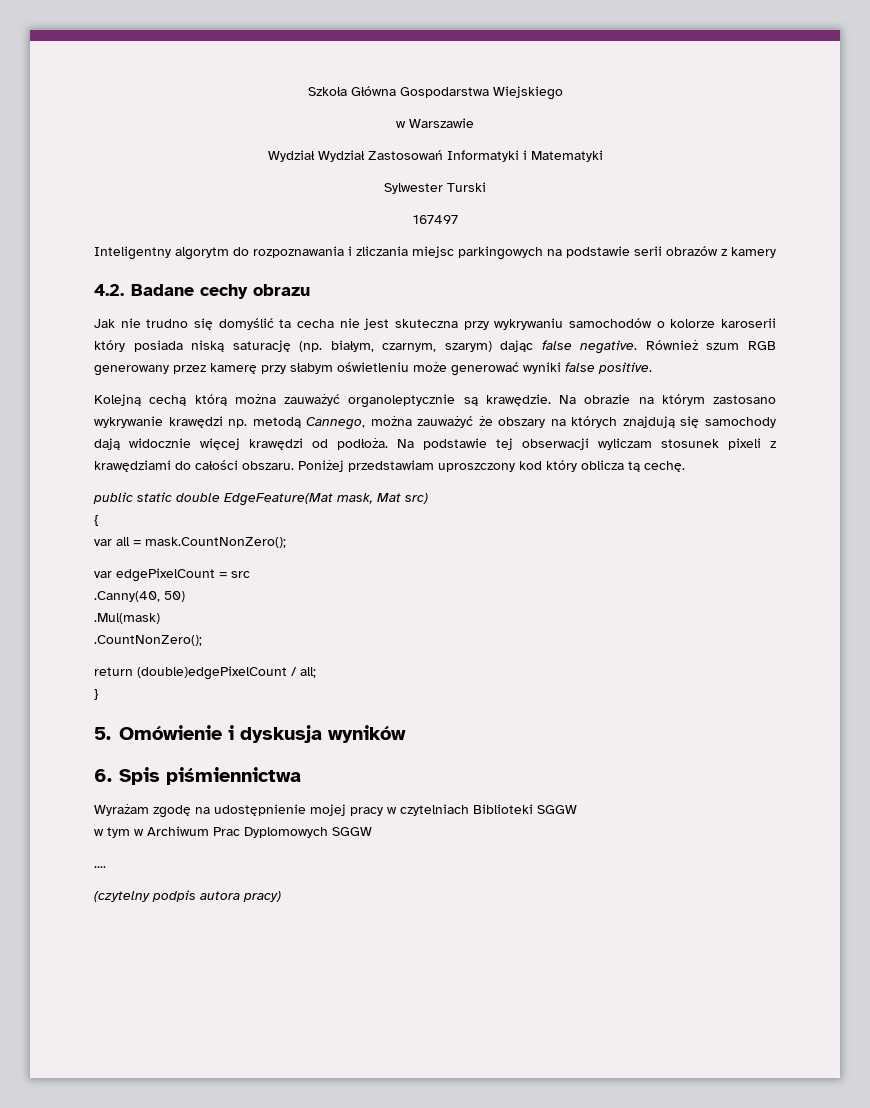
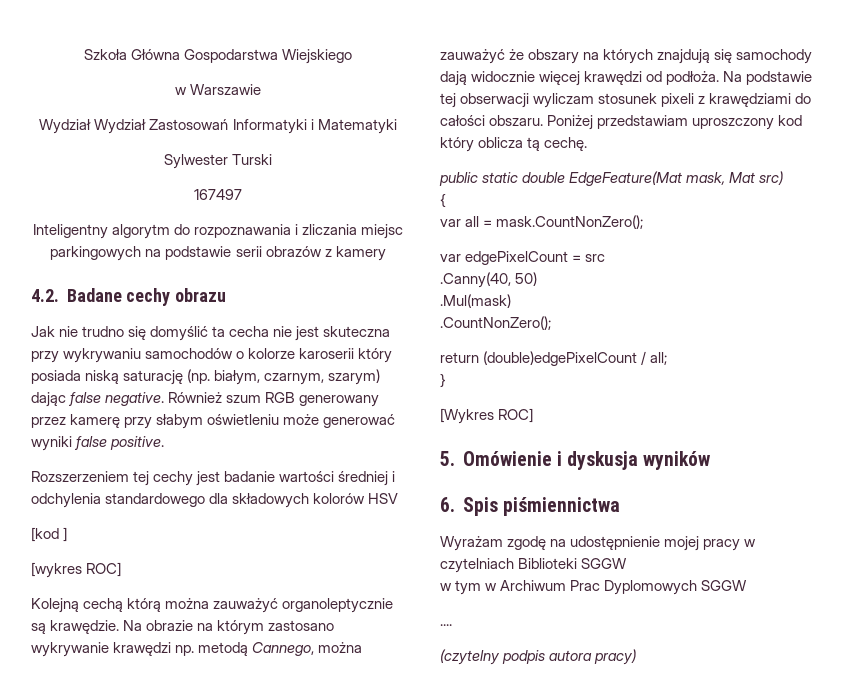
(652, 368) none -> [31,471,396,486] [31,493,399,508] [31,527,68,542] [31,562,122,578] // Rozszerzeniem tej cechy jest badanie wartości średniej i odchylenia standardowego dla składowych kolorów HSV // [kod ] // [wykres ROC]
(98, 694) none -> [440,408,534,424] // [Wykres ROC]

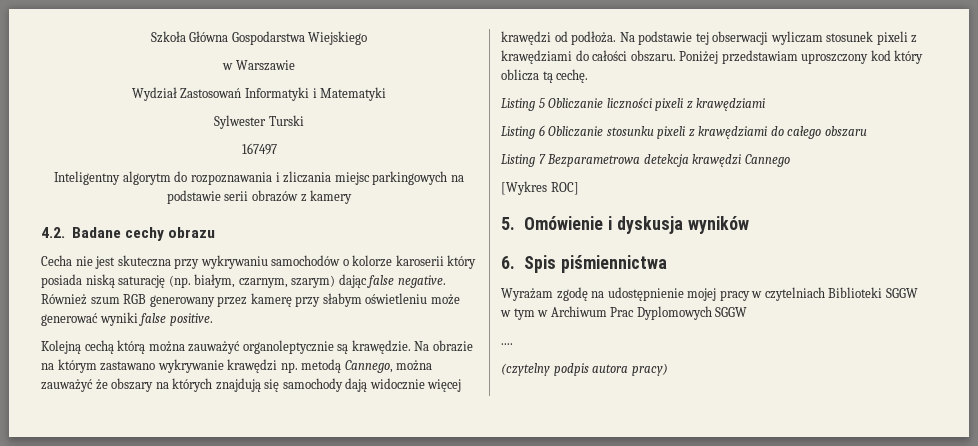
[94,119,147,134] Wydział -> (177, 94) none
[31,326,270,341] Jak nie trudno się domyślić ta cecha -> [41,255,72,266] Cecha
[31,471,396,486] [31,493,399,508] [31,527,68,542] [31,562,122,578] // Rozszerzeniem tej cechy jest badanie wartości średniej i odchylenia standardowego dla składowych kolorów HSV // [kod ] // [wykres ROC] -> (213, 319) none
[268,620,335,631] zastosano -> [100,361,156,371] zastawano
[439,171,784,186] [440,193,446,208] [440,215,644,229] [440,251,606,265] [440,272,538,288] [440,294,511,308] [440,316,551,330] [440,351,668,366] [440,373,446,388] public static double EdgeFeature(Mat mask, Mat src) // { // var all = mask.CountNonZero(); // var edgePixelCount = src // .Canny(40, 50) // .Mul(mask) // .CountNonZero(); // return (double)edgePixelCount / all; // } -> [501,98,766,111] [501,125,867,139] [501,154,790,167] Listing 5 Obliczanie liczności pixeli z krawędziami // Listing 6 Obliczanie stosunku pixeli z krawędziami do całego obszaru // Listing 7 Bezparametrowa detekcja krawędzi Cannego

